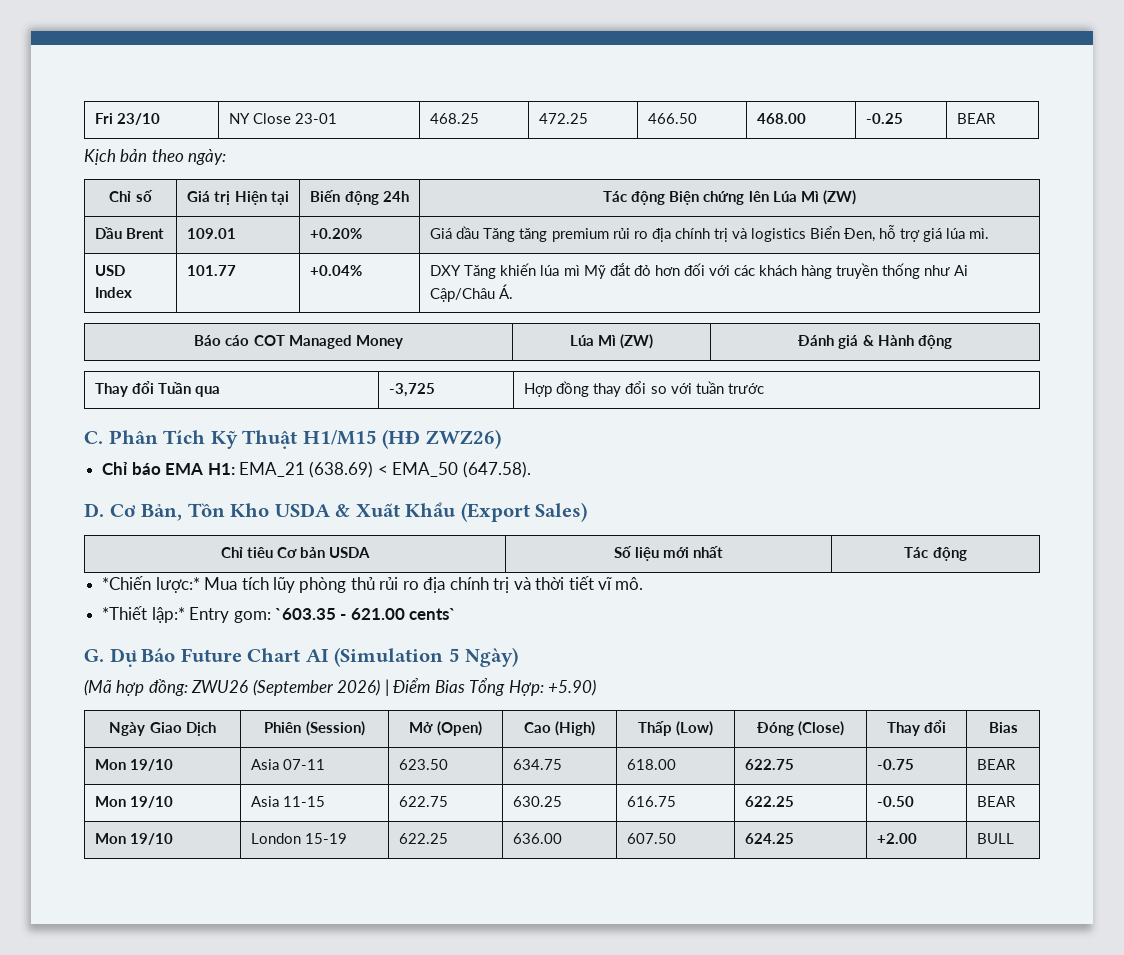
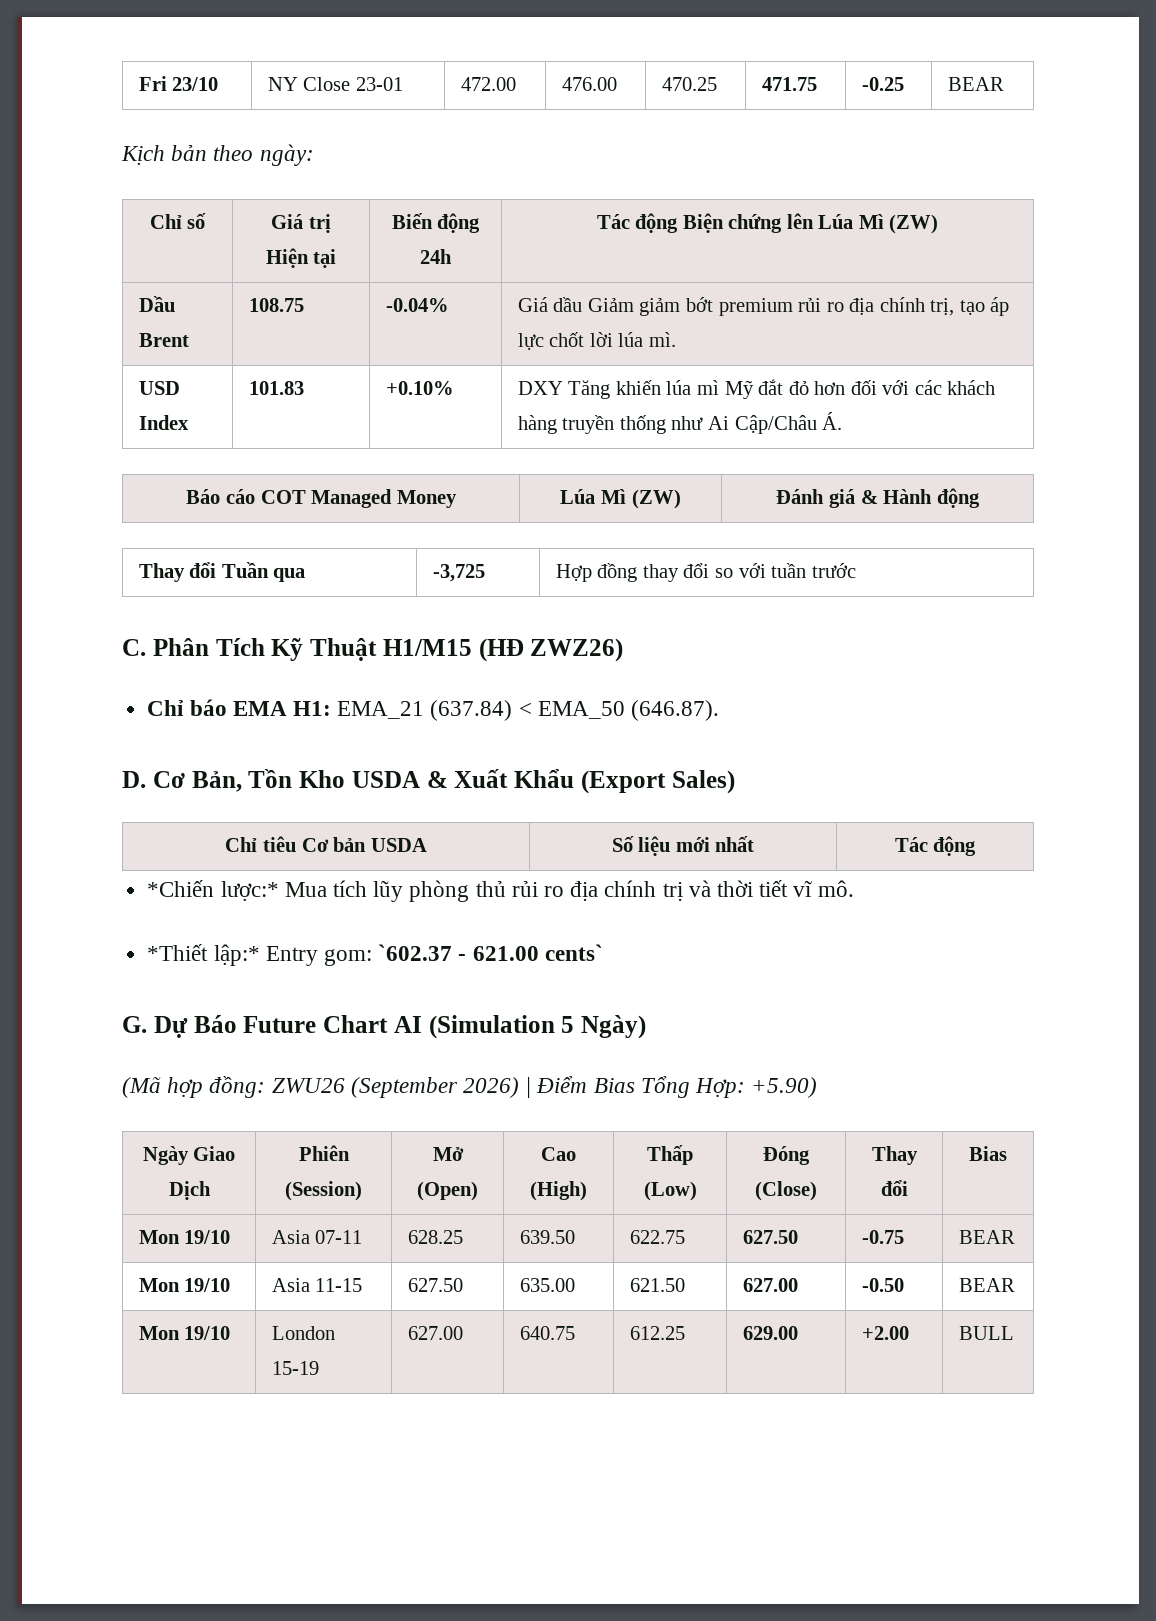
[430,113,480,124] [539,113,589,124] [648,113,698,124] [757,113,807,124] 468.25 | 472.25 | 466.50 | 468.00 -> [460,77,516,91] [561,77,617,91] [661,77,717,91] [761,77,817,91] 472.00 | 476.00 | 470.25 | 471.75
[187,228,237,239] [310,228,363,239] 109.01 | +0.20% -> [248,298,304,312] [385,298,449,312] 108.75 | -0.04%
[483,228,548,242] Tăng tăng -> [587,297,713,316] Giảm giảm bớt
[713,225,943,242] trị và logistics Biển Đen, hỗ trợ giá -> [930,297,1010,316] [517,332,613,350] trị, tạo áp lực chốt lời
[187,265,237,276] [310,265,363,276] 101.77 | +0.04% -> [248,381,304,395] [385,381,454,395] 101.83 | +0.10%
[309,461,374,478] (638.69) -> [430,700,513,721] (637.84)
[462,461,531,478] (647.58). -> [630,700,719,721] (646.87).
[274,608,336,620] `603.35 -> [378,944,453,961] `602.37
[399,759,449,770] [513,759,563,770] [627,759,677,770] [745,759,795,770] 623.50 | 634.75 | 618.00 | 622.75 -> [407,1230,463,1244] [519,1230,575,1244] [629,1230,685,1244] [742,1230,798,1244] 628.25 | 639.50 | 622.75 | 627.50
[399,796,449,807] [513,796,563,807] [627,796,677,807] [745,796,795,807] 622.75 | 630.25 | 616.75 | 622.25 -> [407,1278,463,1292] [519,1278,575,1292] [629,1278,685,1292] [742,1278,798,1292] 627.50 | 635.00 | 621.50 | 627.00
[399,833,449,844] [513,833,563,844] [627,833,677,844] [745,833,795,844] 622.25 | 636.00 | 607.50 | 624.25 -> [407,1326,463,1340] [519,1326,575,1340] [629,1326,685,1340] [742,1326,798,1340] 627.00 | 640.75 | 612.25 | 629.00

